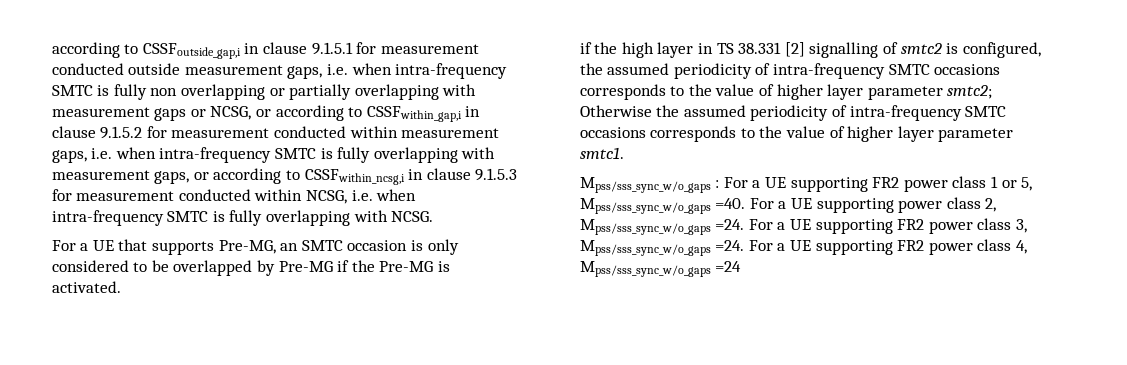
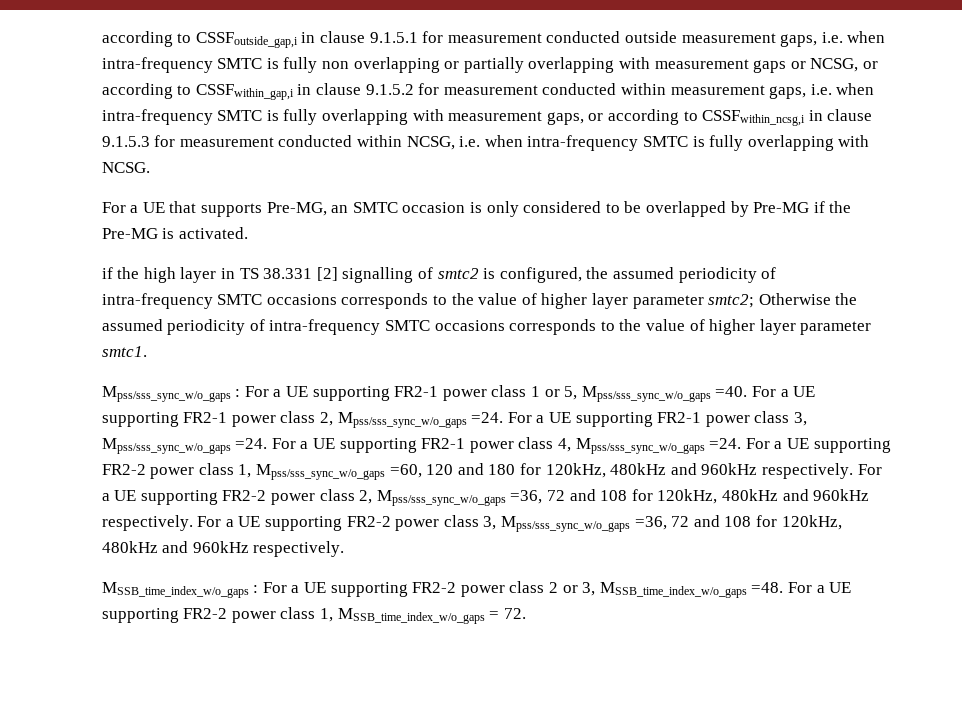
[872,177,900,188] FR2 -> [394,386,439,397] FR2-1
(894, 205) none -> [183,412,228,423] FR2-1
[897,219,925,230] FR2 -> [657,412,702,423] FR2-1
[897,240,925,251] FR2 -> [421,438,466,449] FR2-1
[715,261,742,272] =24 -> [709,438,891,453] [101,463,882,480] [101,489,870,506] [101,515,842,532] [101,541,345,557] [101,581,852,598] [101,607,526,624] =24. For a UE supporting FR2-2 power class 1, Mpss/sss_sync_w/o_gaps =60, 120 and 180 for 120kHz, 480kHz and 960kHz respectively. For a UE supporting FR2-2 power class 2, Mpss/sss_sync_w/o_gaps =36, 72 and 108 for 120kHz, 480kHz and 960kHz respectively. For a UE supporting FR2-2 power class 3, Mpss/sss_sync_w/o_gaps =36, 72 and 108 for 120kHz, 480kHz and 960kHz respectively. // MSSB_time_index_w/o_gaps : For a UE supporting FR2-2 power class 2 or 3, MSSB_time_index_w/o_gaps =48. For a UE supporting FR2-2 power class 1, MSSB_time_index_w/o_gaps = 72.

